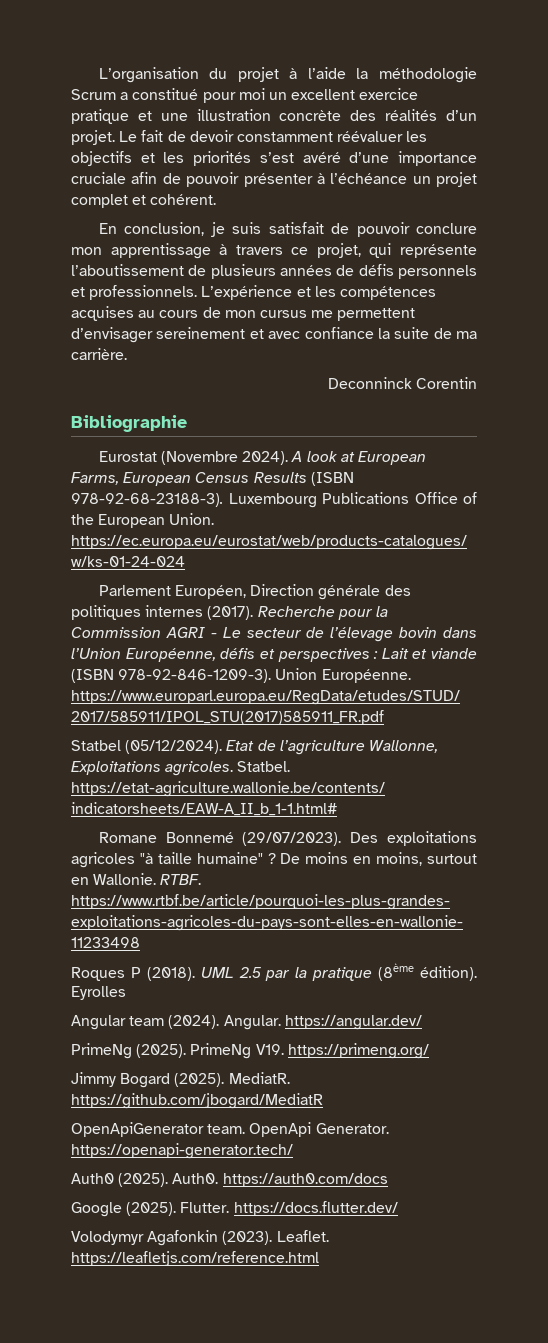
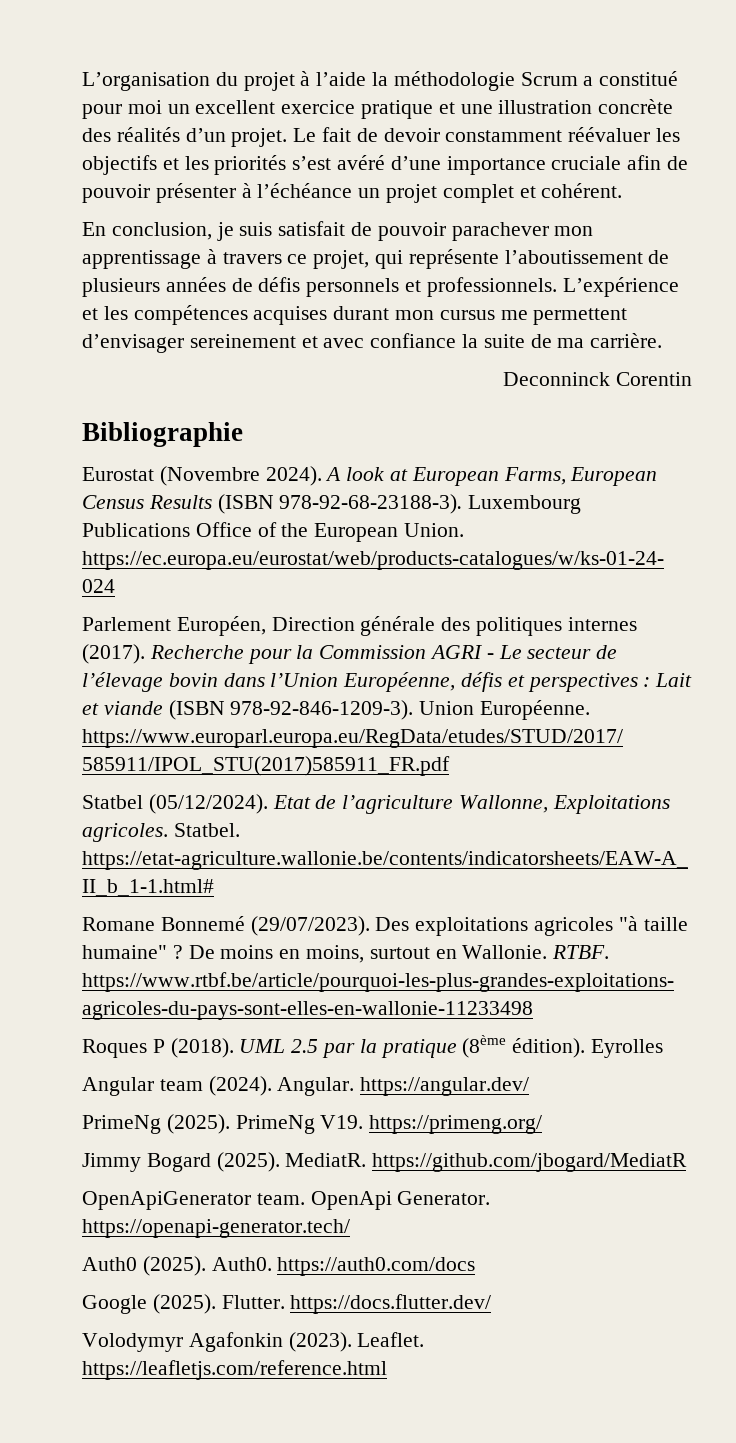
[416,223,477,234] conclure -> [451,222,549,241] parachever
[138,307,221,318] au cours de -> [333,306,390,320] durant

